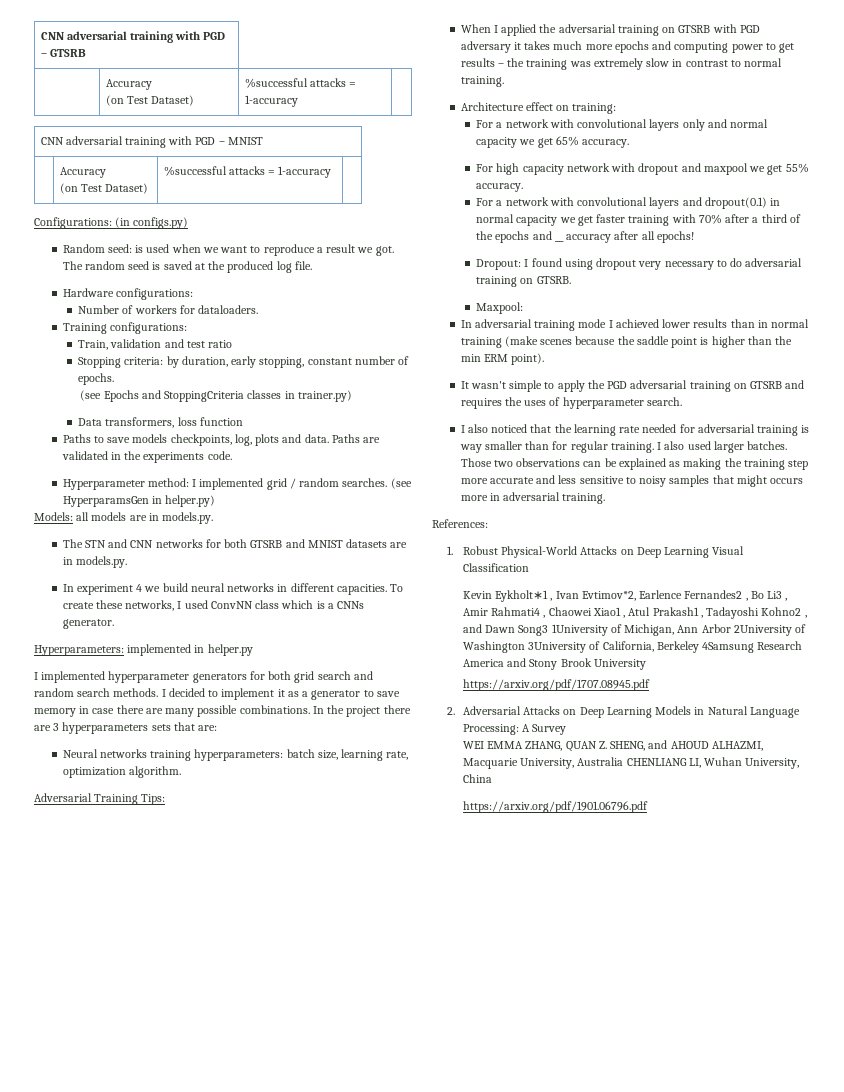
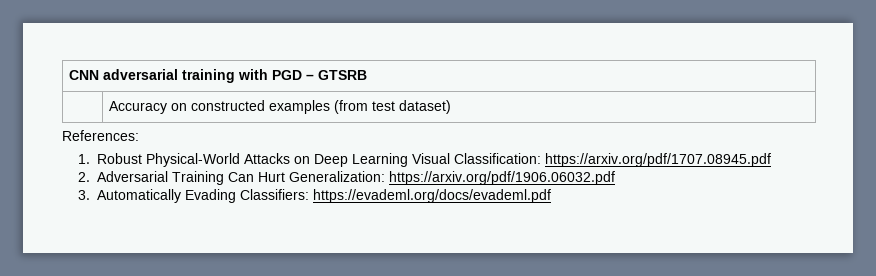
[105,95,194,106] [244,78,356,88] [244,95,298,107] [40,136,263,148] [59,167,106,178] [59,183,148,194] [163,166,332,178] [34,217,189,229] [62,244,394,256] [62,261,312,273] [62,288,193,300] [78,305,259,314] [62,322,187,334] [78,339,233,350] [78,356,410,368] [78,373,115,385] [80,390,352,402] [78,417,243,428] [62,434,381,446] [61,451,232,463] [62,478,412,490] [62,495,216,507] [34,512,214,524] [62,539,408,548] [62,556,127,568] [62,583,404,595] [62,600,365,611] [62,619,114,629] [34,644,253,656] [34,671,373,683] [34,688,400,700] [34,705,411,717] [34,722,218,734] [62,749,409,761] [62,766,181,778] [34,793,166,805] [460,24,760,36] [460,41,795,53] [460,58,783,70] [460,76,504,87] [460,102,617,114] [476,119,769,131] [476,136,630,148] [476,163,809,175] [476,183,524,192] [476,197,781,209] [476,214,801,226] [476,231,552,243] [554,231,694,243] [476,258,803,270] [476,276,571,287] [476,302,524,314] [460,319,810,331] [460,336,793,348] [460,353,545,365] [460,380,805,392] [460,397,682,409] [460,424,810,436] [459,441,788,453] [460,458,809,470] [460,475,804,487] [460,492,606,504] // (on Test Dataset) | %successful attacks = 1-accuracy | // CNN adversarial training with PGD – MNIST // | Accuracy // (on Test Dataset) | %successful attacks = 1-accuracy | // Configurations: (in configs.py) // Random seed: is used when we want to reproduce a result we got. The random seed is saved at the produced log file. // Hardware configurations: // Number of workers for dataloaders. // Training configurations: // Train, validation and test ratio // Stopping criteria: by duration, early stopping, constant number of epochs. // (see Epochs and StoppingCriteria classes in trainer.py) // Data transformers, loss function // Paths to save models checkpoints, log, plots and data. Paths are validated in the experiments code. // Hyperparameter method: I implemented grid / random searches. (see HyperparamsGen in helper.py) // Models: all models are in models.py. // The STN and CNN networks for both GTSRB and MNIST datasets are in models.py. // In experiment 4 we build neural networks in different capacities. To create these networks, I used ConvNN class which is a CNNs generator. // Hyperparameters: implemented in helper.py // I implemented hyperparameter generators for both grid search and random search methods. I decided to implement it as a generator to save memory in case there are many possible combinations. In the project there are 3 hyperparameters sets that are: // Neural networks training hyperparameters: batch size, learning rate, optimization algorithm. // Adversarial Training Tips: // When I applied the adversarial training on GTSRB with PGD adversary it takes much more epochs and computing power to get results – the training was extremely slow in contrast to normal training. // Architecture effect on training: // For a network with convolutional layers only and normal capacity we get 65% accuracy. // For high capacity network with dropout and maxpool we get 55% accuracy. // For a network with convolutional layers and dropout(0.1) in normal capacity we get faster training with 70% after a third of the epochs and __ accuracy after all epochs! // Dropout: I found using dropout very necessary to do adversarial training on GTSRB. // Maxpool: // In adversarial training mode I achieved lower results than in normal training (make scenes because the saddle point is higher than the min ERM point). // It wasn't simple to apply the PGD adversarial training on GTSRB and requires the uses of hyperparameter search. // I also noticed that the learning rate needed for adversarial training is way smaller than for regular training. I also used larger batches. Those two observations can be explained as making the training step more accurate and less sensitive to noisy samples that might occurs more in adversarial training. -> [170,100,451,114] on constructed examples (from test dataset)
[462,563,529,572] [462,590,788,602] [462,607,807,619] [462,624,807,636] [462,641,803,653] [462,658,646,670] [462,679,650,691] [447,706,800,718] [462,724,567,735] [462,740,763,752] [462,757,800,769] [462,774,492,783] [462,801,648,813] Classification // Kevin Eykholt∗1 , Ivan Evtimov*2, Earlence Fernandes2 , Bo Li3 , Amir Rahmati4 , Chaowei Xiao1 , Atul Prakash1 , Tadayoshi Kohno2 , and Dawn Song3 1University of Michigan, Ann Arbor 2University of Washington 3University of California, Berkeley 4Samsung Research America and Stony Brook University // https://arxiv.org/pdf/1707.08945.pdf // 2. Adversarial Attacks on Deep Learning Models in Natural Language Processing: A Survey // WEI EMMA ZHANG, QUAN Z. SHENG, and AHOUD ALHAZMI, Macquarie University, Australia CHENLIANG LI, Wuhan University, China // https://arxiv.org/pdf/1901.06796.pdf -> [454,153,772,167] [78,171,616,185] [78,189,552,203] Classification: https://arxiv.org/pdf/1707.08945.pdf // 2. Adversarial Training Can Hurt Generalization: https://arxiv.org/pdf/1906.06032.pdf // 3. Automatically Evading Classifiers: https://evademl.org/docs/evademl.pdf

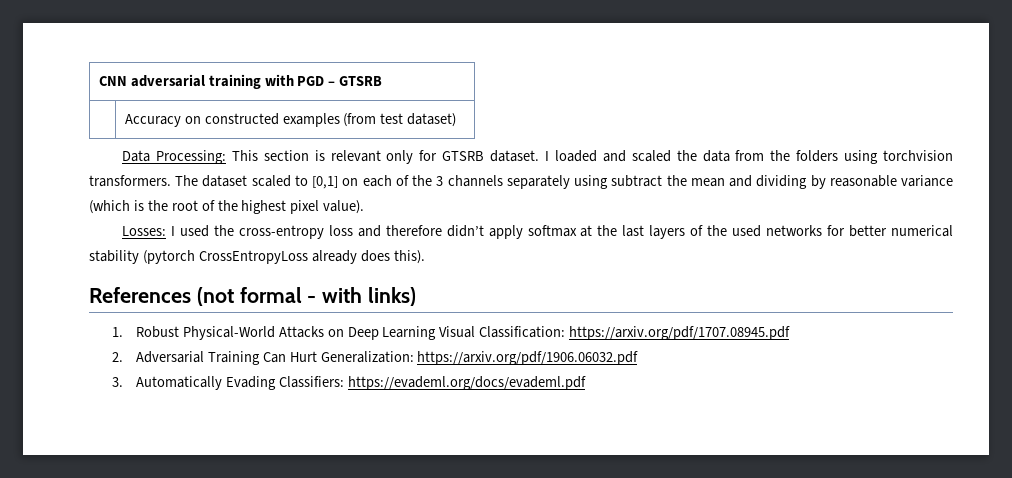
[62,130,139,141] References: -> [122,150,954,164] [89,175,953,189] [89,200,365,214] [122,225,953,239] [89,250,425,264] [89,287,417,306] Data Processing: This section is relevant only for GTSRB dataset. I loaded and scaled the data from the folders using torchvision transformers. The dataset scaled to [0,1] on each of the 3 channels separately using subtract the mean and dividing by reasonable variance (which is the root of the highest pixel value). // Losses: I used the cross-entropy loss and therefore didn’t apply softmax at the last layers of the used networks for better numerical stability (pytorch CrossEntropyLoss already does this). // References (not formal - with links)

